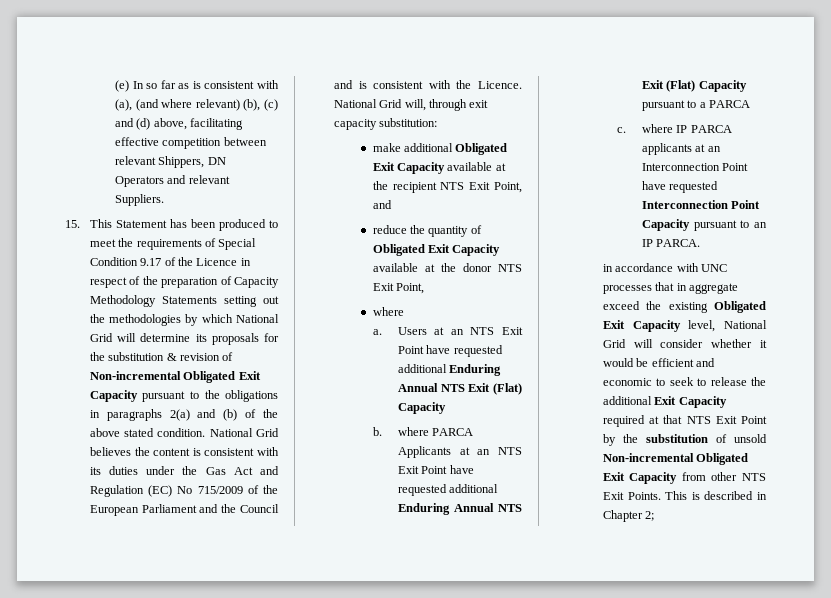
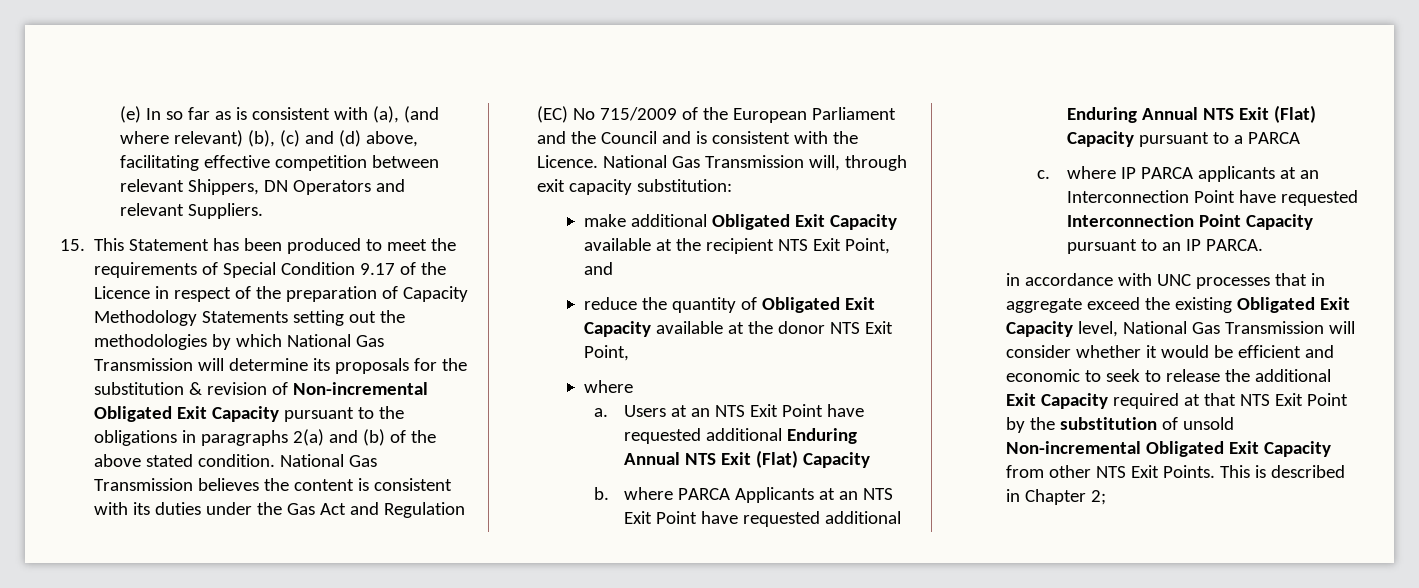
[89,333,113,342] Grid -> [356,335,385,347] [94,358,194,371] Gas Transmission
[256,428,279,437] Grid -> [349,455,378,467] [94,478,194,491] Gas Transmission
[379,99,403,108] Grid -> [672,155,805,168] Gas Transmission
[602,339,626,348] Grid -> [1192,321,1325,334] Gas Transmission

